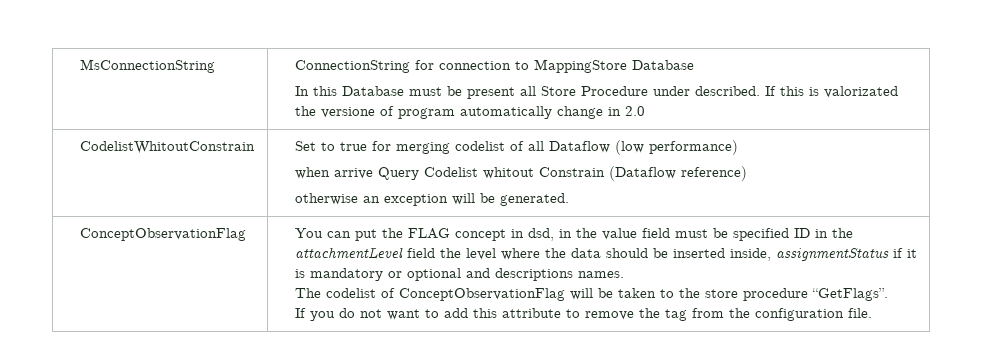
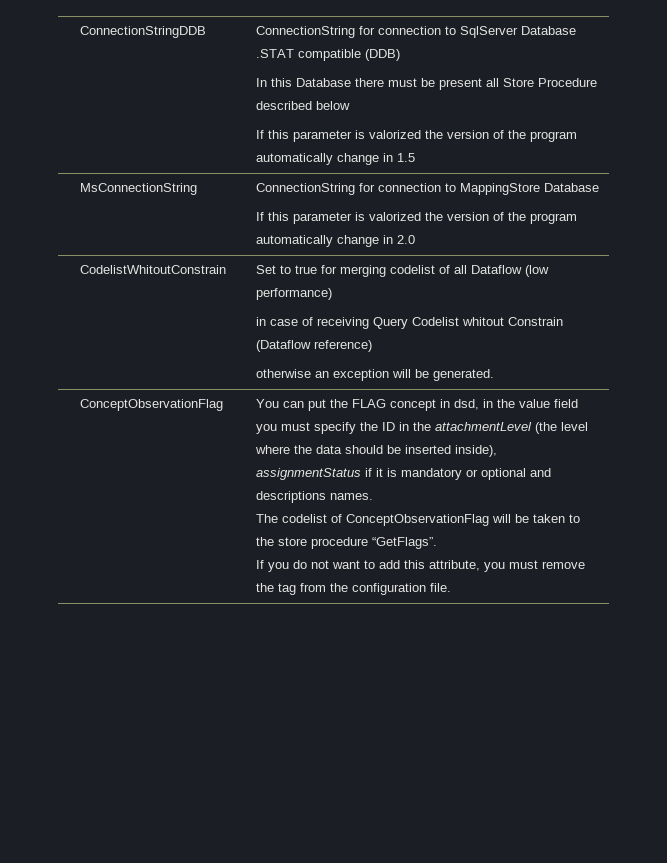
(79, 66) none -> [80,26,207,38] [256,26,577,38] [256,49,401,61] [256,78,598,90] [256,101,351,110] [256,130,578,142] [256,153,416,165] ConnectionStringDDB | ConnectionString for connection to SqlServer Database .STAT compatible (DDB) // In this Database there must be present all Store Procedure described below // If this parameter is valorized the version of the program automatically change in 1.5 //
[294,86,898,99] [294,106,394,118] In this Database must be present all Store Procedure under described. If this is valorizated the versione of -> [256,212,527,224] If this parameter is valorized the version of the
[294,167,373,179] when arrive -> [256,317,370,329] in case of receiving
[674,228,789,241] must be specified -> [256,422,379,434] you must specify the
[406,248,461,258] field the -> [535,422,558,434] (the
[729,248,771,261] inside, -> [455,445,498,457] inside),
[501,308,580,318] attribute to -> [429,560,539,572] attribute, you must

